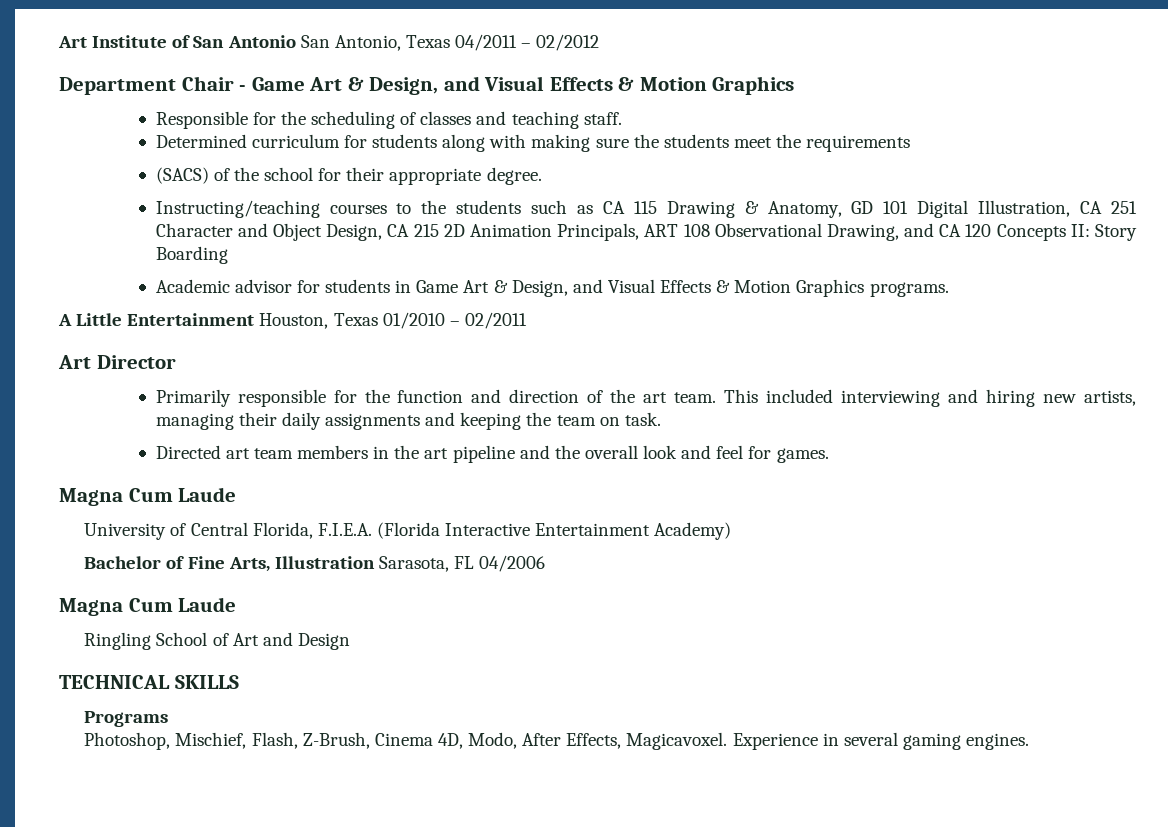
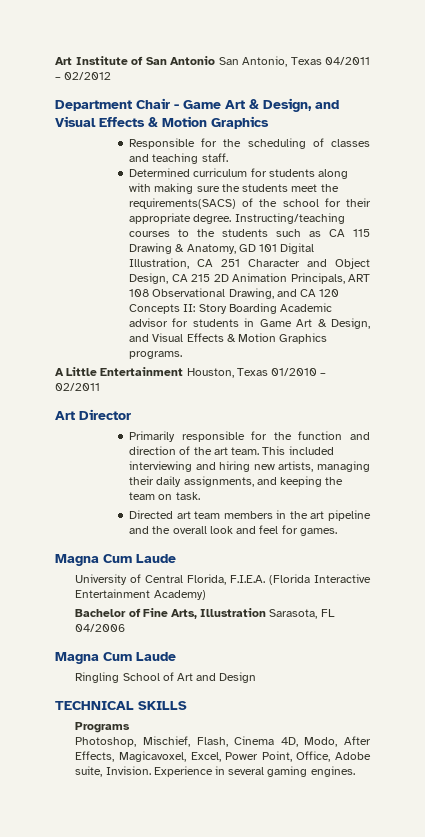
[806,135,911,152] [155,167,209,184] requirements // (SACS) -> [129,198,237,209] requirements(SACS)
(542, 176) // -> (232, 219) none
(228, 255) // -> (277, 308) none
[325,413,421,430] assignments -> [183,476,254,487] assignments,
[302,732,370,749] Z-Brush, -> (228, 742) none
[626,732,728,750] Magicavoxel. -> [118,751,371,762] [75,766,151,777] Magicavoxel, Excel, Power Point, Office, Adobe suite, Invision.

